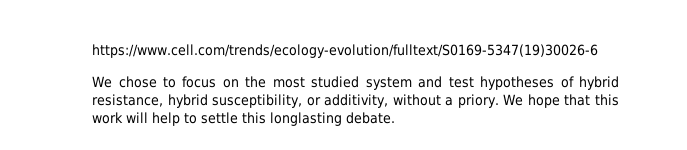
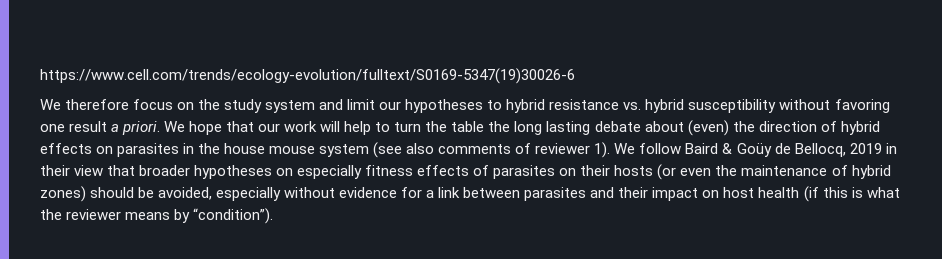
[118,76,176,88] chose to -> [64,99,129,110] therefore
[272,76,619,90] [92,94,499,108] most studied system and test hypotheses of hybrid resistance, hybrid susceptibility, or additivity, without a priory. -> [223,99,890,113] [39,121,160,135] study system and limit our hypotheses to hybrid resistance vs. hybrid susceptibility without favoring one result a priori.
[595,94,620,106] this -> [257,123,280,132] our
[201,112,396,126] settle this longlasting debate. -> [394,120,880,136] [39,142,897,158] [39,164,891,180] [39,186,900,202] [39,208,273,224] turn the table the long lasting debate about (even) the direction of hybrid effects on parasites in the house mouse system (see also comments of reviewer 1). We follow Baird & Goüy de Bellocq, 2019 in their view that broader hypotheses on especially fitness effects of parasites on their hosts (or even the maintenance of hybrid zones) should be avoided, especially without evidence for a link between parasites and their impact on host health (if this is what the reviewer means by “condition”).

